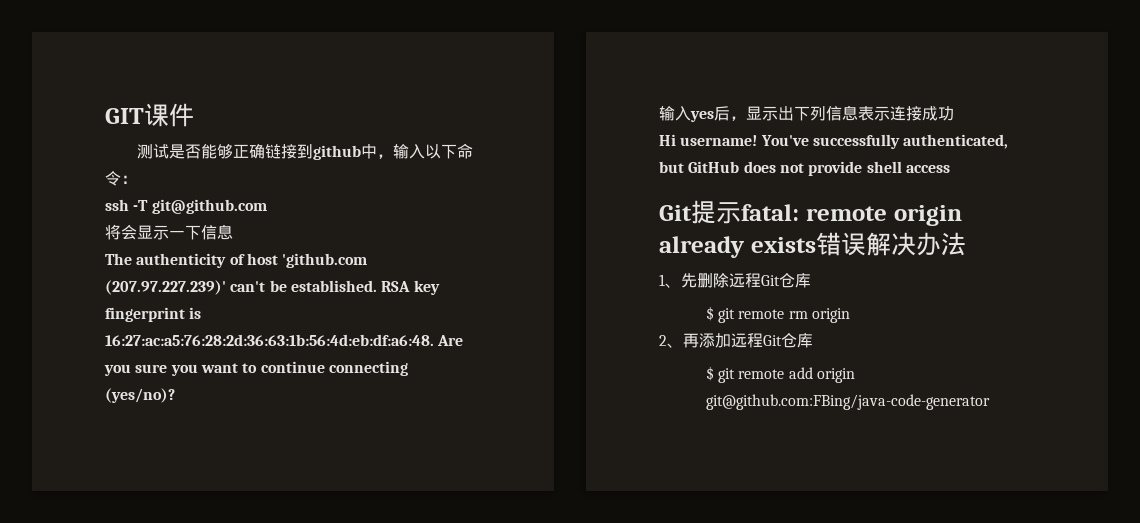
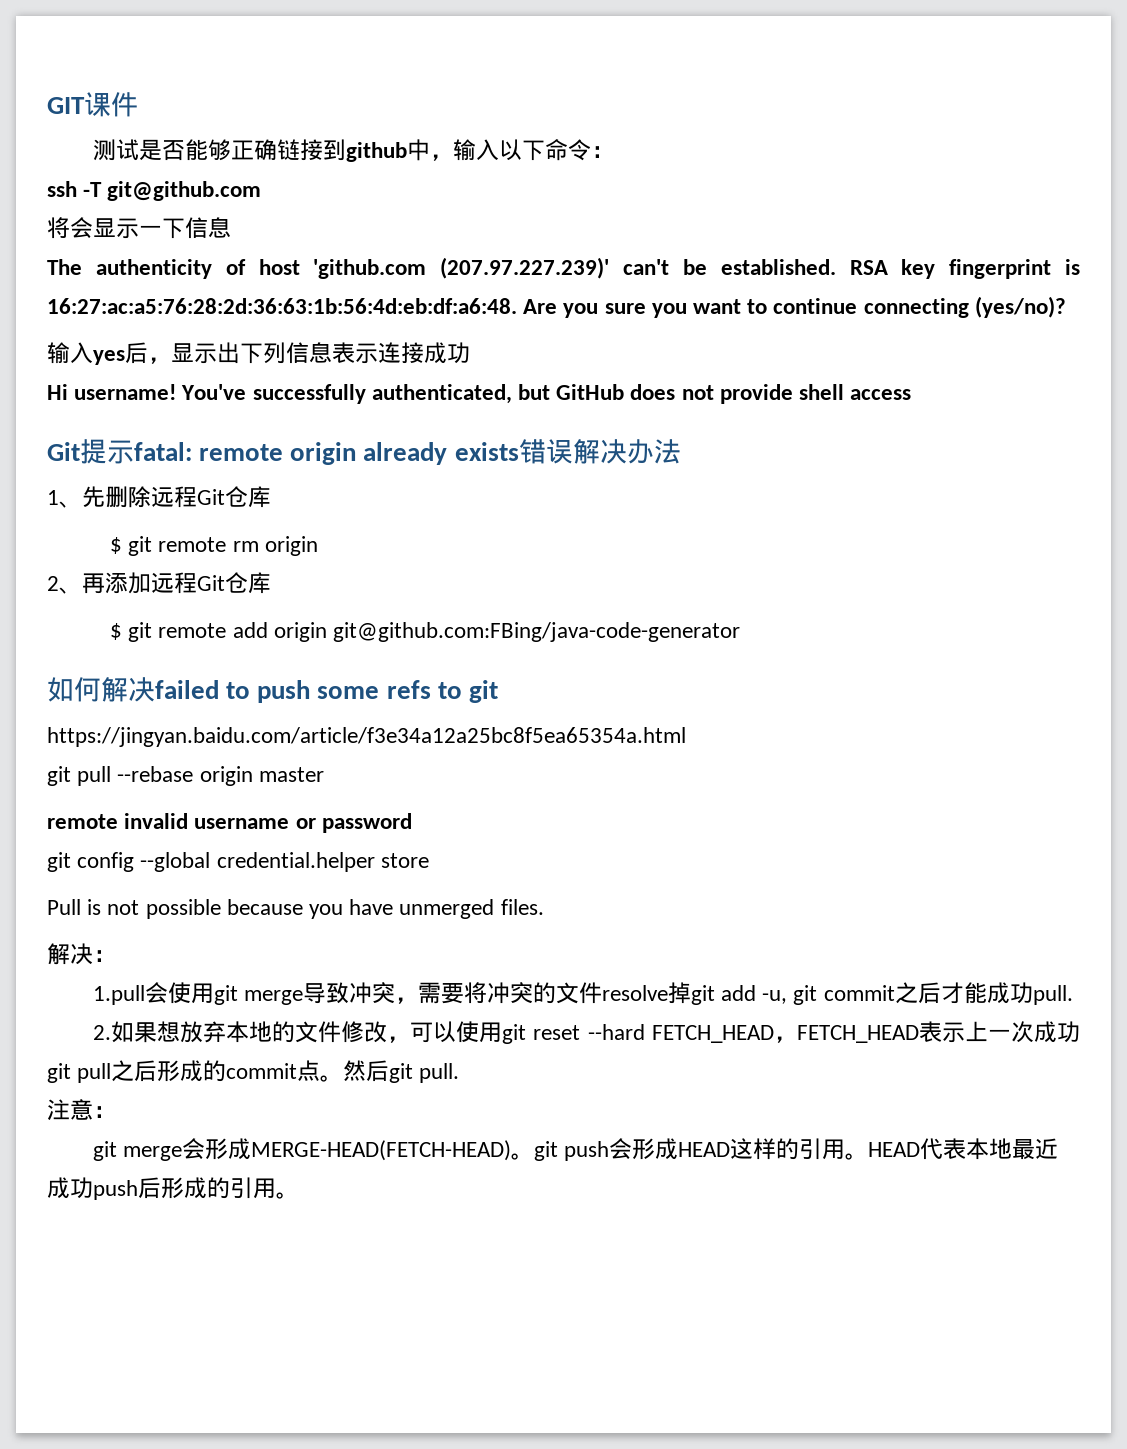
(990, 402) none -> [47,677,498,703] [47,727,686,747] [47,766,324,786] [47,813,412,833] [47,852,429,872] [47,899,544,919] [47,943,116,965] [92,982,1073,1005] [92,1021,1080,1044] [47,1060,460,1083] [47,1099,116,1121] [92,1138,1058,1161] [47,1177,299,1200] // 如何解决failed to push some refs to git // https://jingyan.baidu.com/article/f3e34a12a25bc8f5ea65354a.html // git pull --rebase origin master // remote invalid username or password // git config --global credential.helper store // Pull is not possible because you have unmerged files. // 解决： // 1.pull会使用git merge导致冲突，需要将冲突的文件resolve掉git add -u, git commit之后才能成功pull. // 2.如果想放弃本地的文件修改，可以使用git reset --hard FETCH_HEAD，FETCH_HEAD表示上一次成功git pull之后形成的commit点。然后git pull. // 注意： // git merge会形成MERGE-HEAD(FETCH-HEAD)。git push会形成HEAD这样的引用。HEAD代表本地最近成功push后形成的引用。

